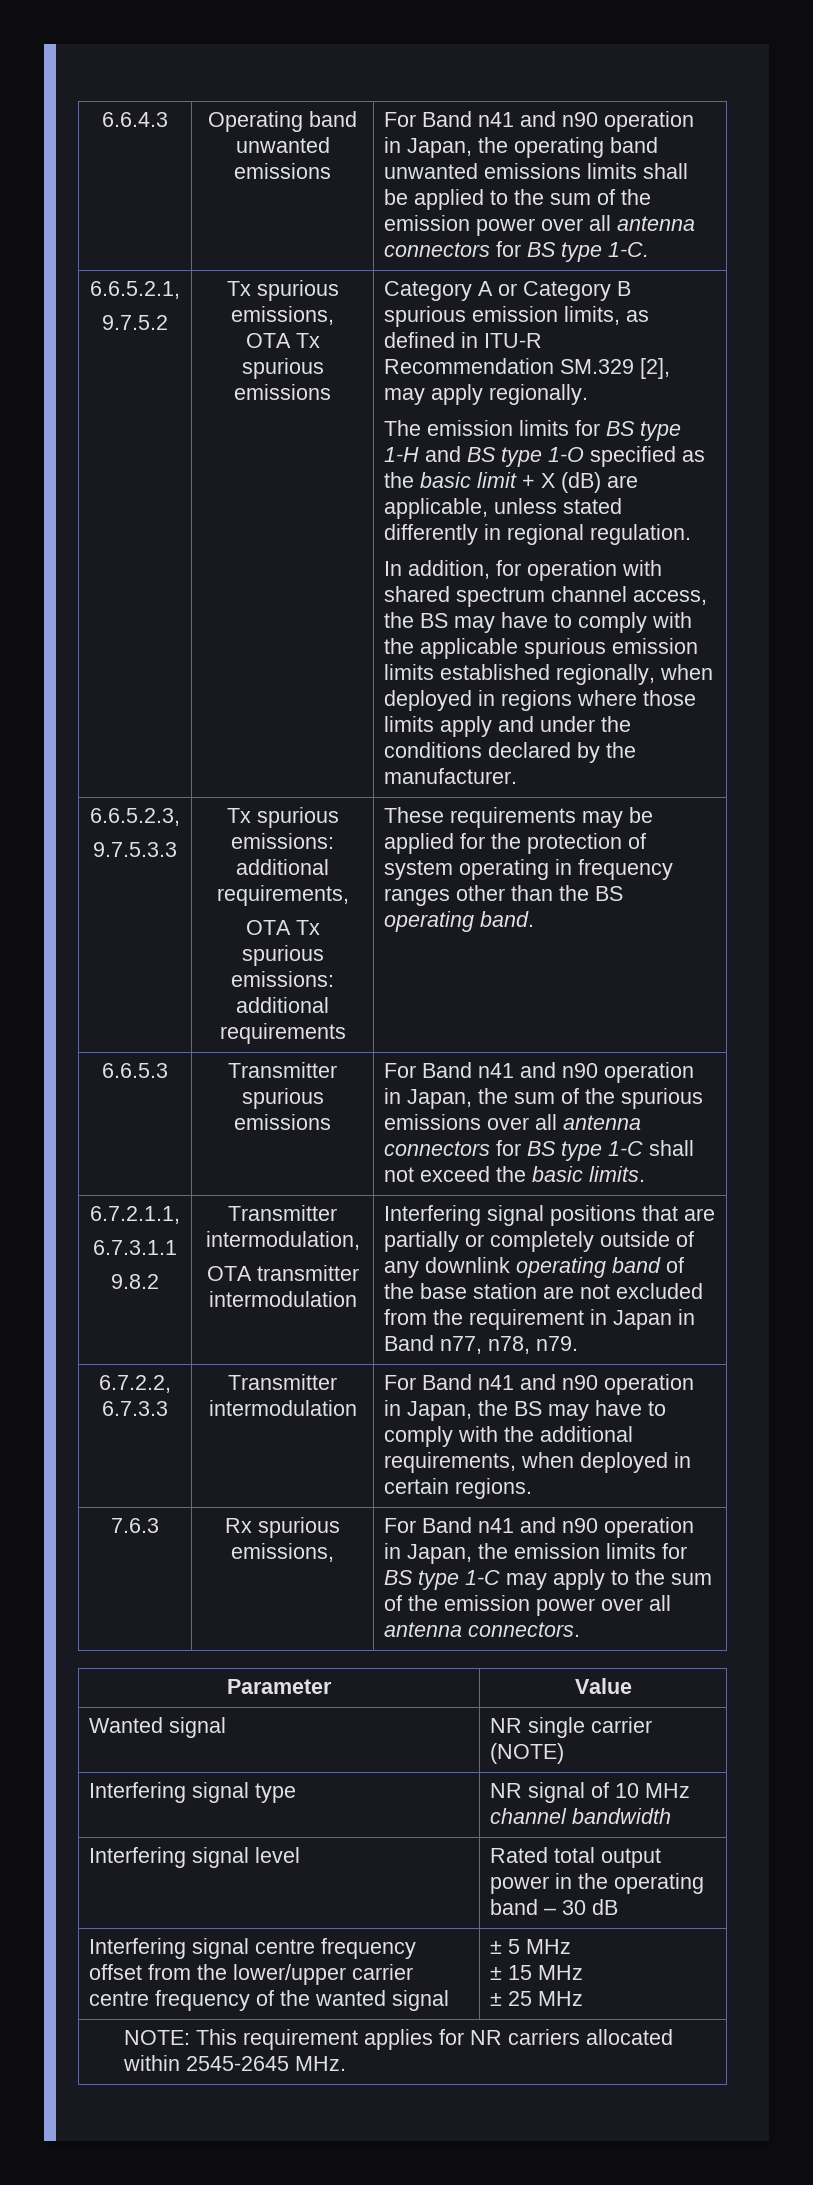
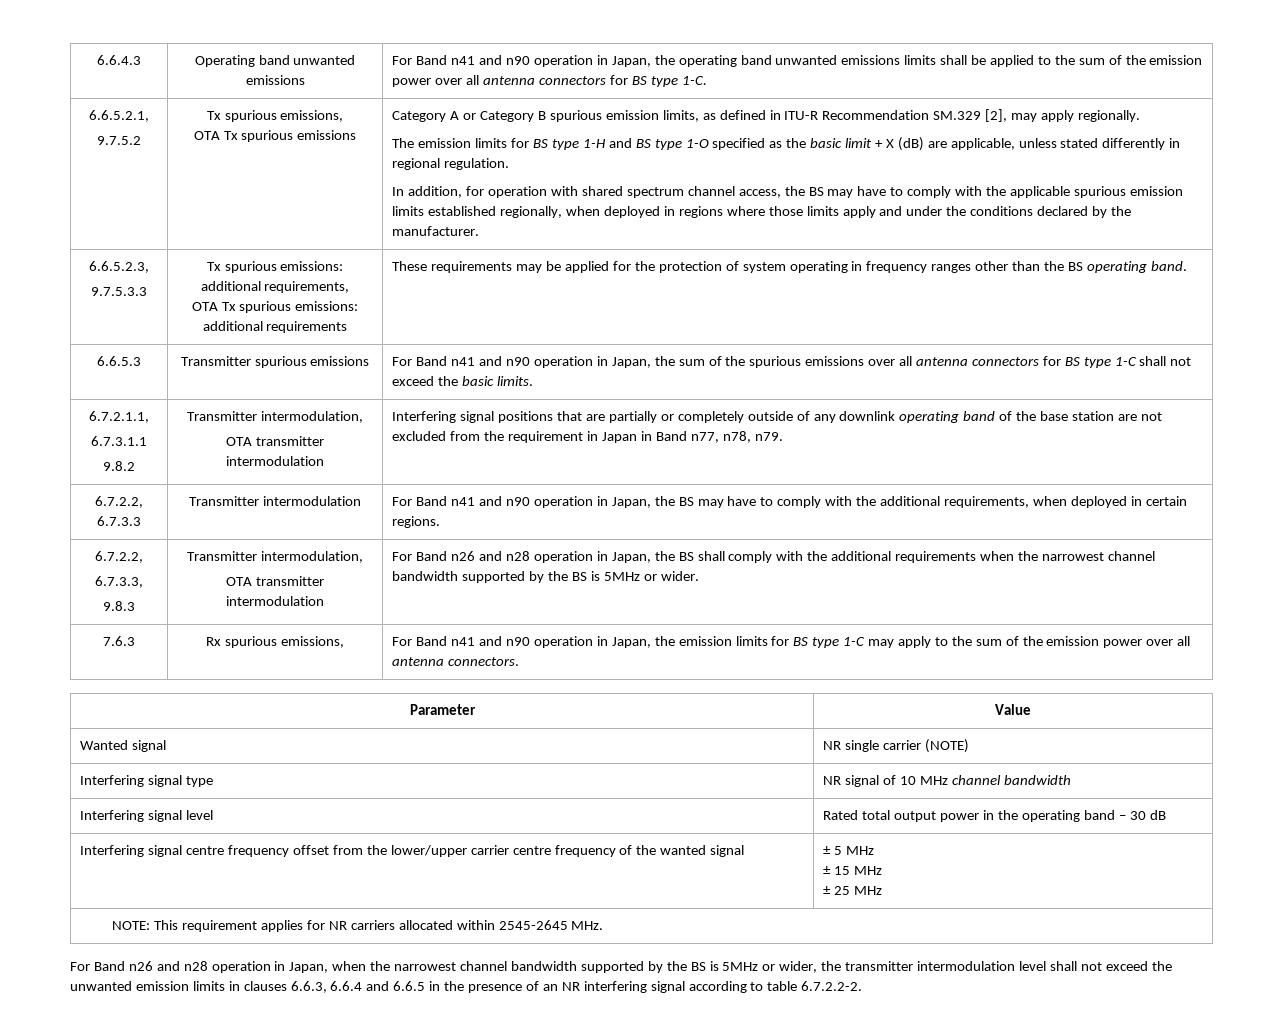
(532, 1488) none -> [95,551,143,563] [95,576,143,588] [103,601,135,611] [187,551,363,563] [226,576,324,586] [226,596,324,606] [392,551,1155,563] [392,571,699,583] // 6.7.2.2, // 6.7.3.3, // 9.8.3 | Transmitter intermodulation, // OTA transmitter intermodulation | For Band n26 and n28 operation in Japan, the BS shall comply with the additional requirements when the narrowest channel bandwidth supported by the BS is 5MHz or wider.
(347, 2063) none -> [70,961,1172,973] [70,981,863,993] // For Band n26 and n28 operation in Japan, when the narrowest channel bandwidth supported by the BS is 5MHz or wider, the transmitter intermodulation level shall not exceed the unwanted emission limits in clauses 6.6.3, 6.6.4 and 6.6.5 in the presence of an NR interfering signal according to table 6.7.2.2-2.

